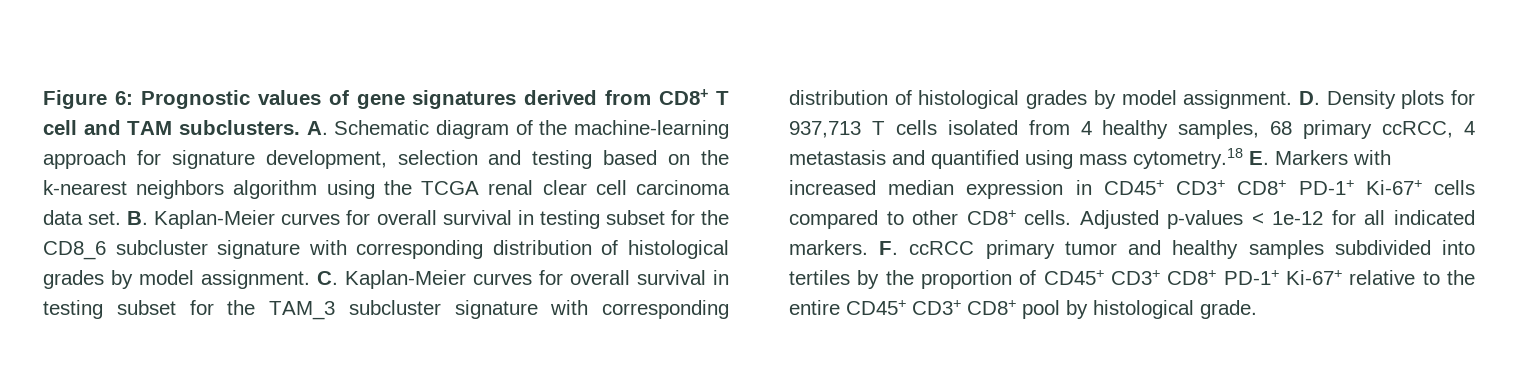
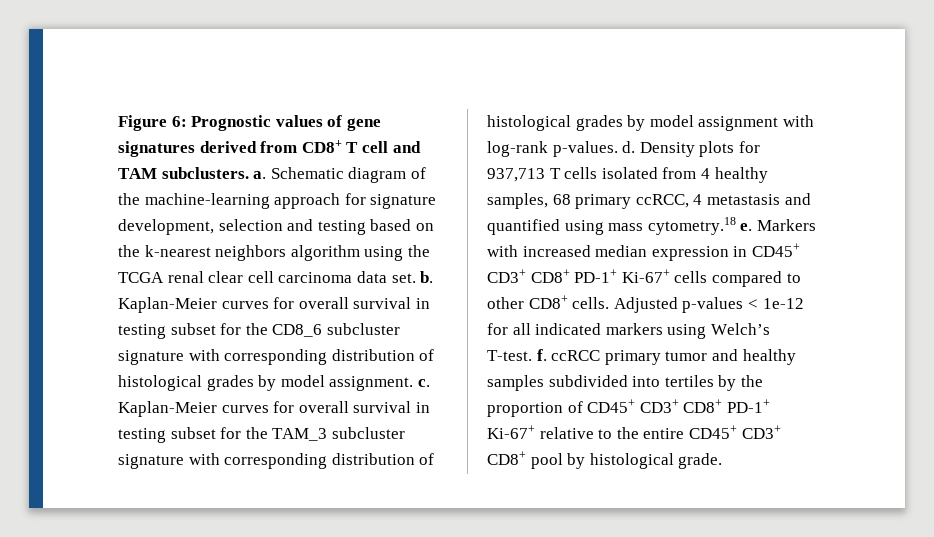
[306,121,328,135] A. -> [253,171,267,179] a.
[127,211,149,225] B. -> [420,271,434,283] b.
[317,271,338,285] C. -> [417,379,430,387] c.
[1183,90,1320,109] assignment. D. -> [698,115,814,131] [487,141,636,157] assignment with log-rank p-values. d.
[1249,151,1269,165] E. -> [740,223,753,231] e.
[789,240,899,255] markers. F. -> [605,323,770,339] [487,349,547,361] markers using Welch’s T-test. f.

